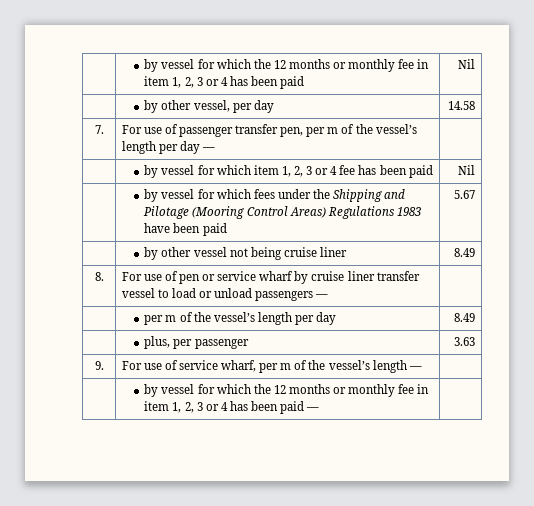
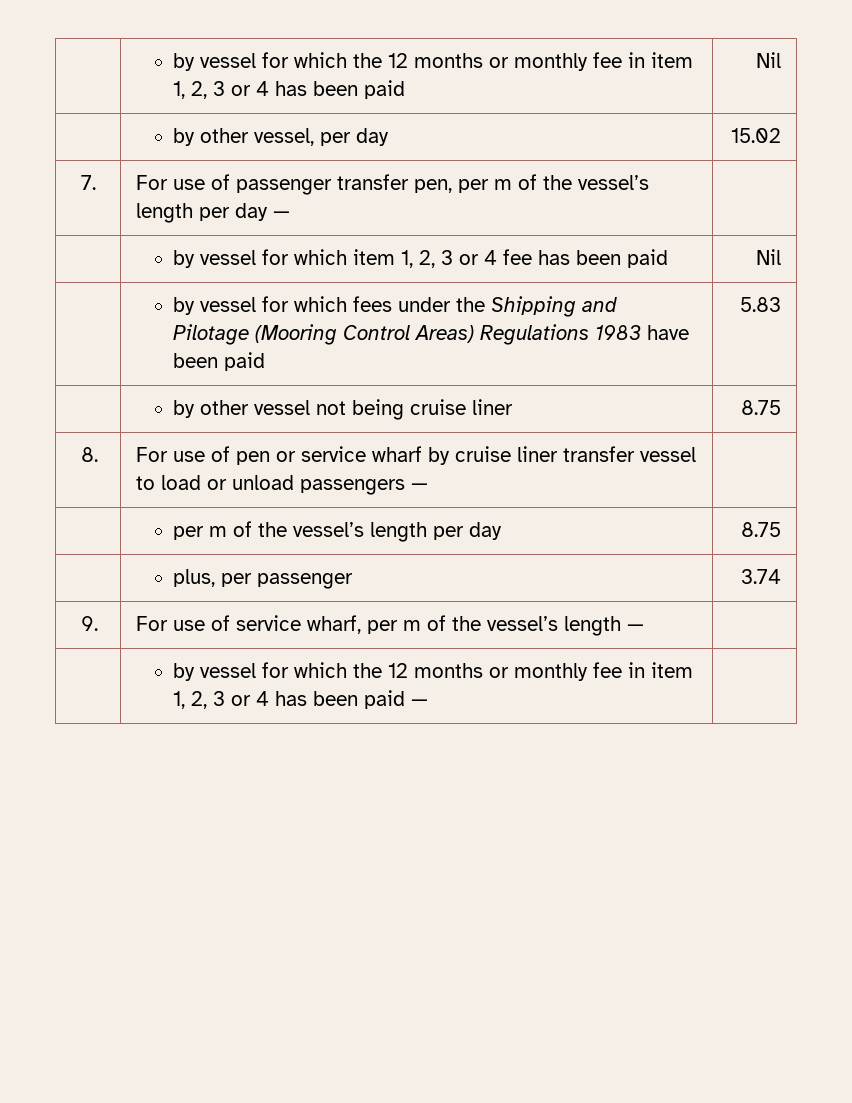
[448,101,476,110] 14.58 -> [730,128,781,143] 15.02
[454,190,476,199] 5.67 -> [739,297,781,312] 5.83
[454,248,476,257] 8.49 -> [740,400,781,415] 8.75
[454,313,476,322] 8.49 -> [740,522,781,537] 8.75
[454,337,476,346] 3.63 -> [740,569,781,584] 3.74

